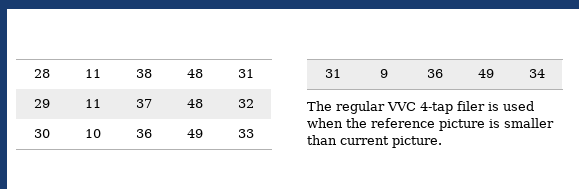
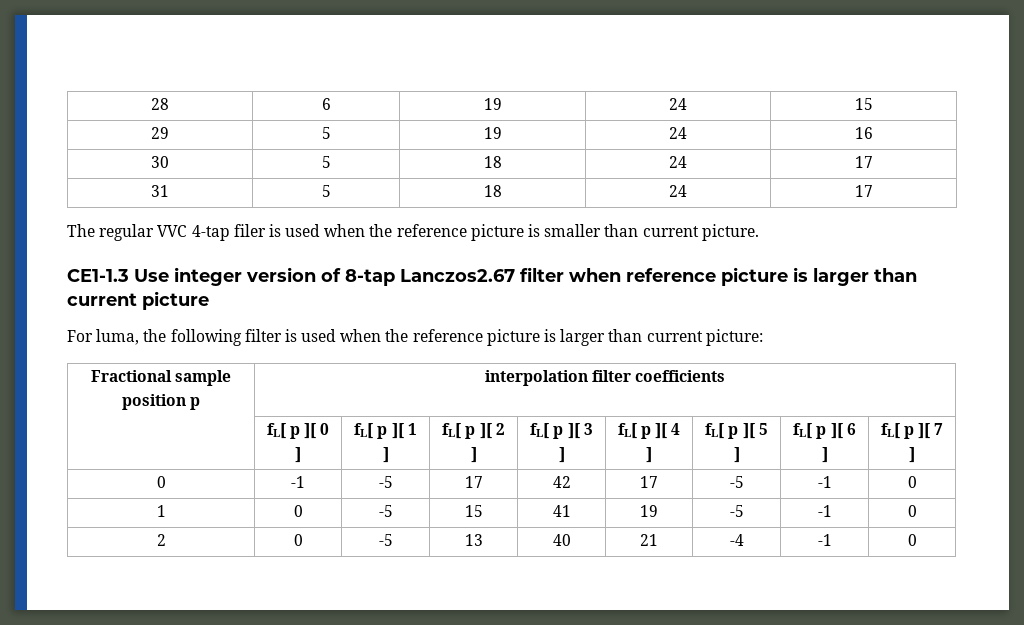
[85,69,101,78] [136,69,152,78] [187,69,203,78] [238,69,254,78] [34,99,50,108] [85,99,101,108] [136,99,152,108] [187,99,203,108] [238,99,254,108] [34,129,50,138] [85,129,101,138] [136,129,152,138] [187,129,203,138] [238,129,254,138] [325,69,341,78] [380,69,388,78] [427,69,443,78] [478,69,494,78] [529,69,545,78] 11 | 38 | 48 | 31 // 29 | 11 | 37 | 48 | 32 // 30 | 10 | 36 | 49 | 33 // 31 | 9 | 36 | 49 | 34 -> [321,98,331,110] [483,98,502,110] [669,98,687,110] [854,98,873,110] [151,127,169,139] [321,127,331,139] [483,127,502,139] [669,127,687,139] [854,127,873,139] [151,156,169,168] [321,156,331,168] [483,156,502,168] [669,156,687,168] [854,156,873,168] [151,185,169,197] [321,185,331,197] [483,185,502,197] [669,185,687,197] [854,185,873,197] 6 | 19 | 24 | 15 // 29 | 5 | 19 | 24 | 16 // 30 | 5 | 18 | 24 | 17 // 31 | 5 | 18 | 24 | 17
(442, 142) none -> [67,267,917,286] [67,291,209,310] [67,329,763,346] [90,370,232,386] [121,394,201,410] [484,370,726,386] [266,423,330,439] [295,447,301,463] [354,423,417,439] [382,447,389,463] [442,423,505,439] [470,447,477,463] [530,423,593,439] [558,447,565,463] [617,423,681,439] [646,447,652,463] [705,423,768,439] [733,447,740,463] [793,423,856,439] [821,447,828,463] [880,423,944,439] [909,447,915,463] [156,476,166,488] [291,476,305,488] [378,476,393,488] [464,476,483,488] [552,476,571,488] [640,476,658,488] [729,476,744,488] [817,476,832,488] [907,476,917,488] [156,505,166,517] [293,505,303,517] [378,505,393,517] [464,505,483,517] [552,505,571,517] [640,505,658,517] [729,505,744,517] [817,505,832,517] [907,505,917,517] [156,534,166,546] [293,534,303,546] [378,534,393,546] [464,534,483,546] [552,534,571,546] [640,534,658,546] [729,534,744,546] [817,534,832,546] [907,534,917,546] // CE1-1.3 Use integer version of 8-tap Lanczos2.67 filter when reference picture is larger than current picture // For luma, the following filter is used when the reference picture is larger than current picture: // Fractional sample position p | interpolation filter coefficients // | fL[ p ][ 0 ] | fL[ p ][ 1 ] | fL[ p ][ 2 ] | fL[ p ][ 3 ] | fL[ p ][ 4 ] | fL[ p ][ 5 ] | fL[ p ][ 6 ] | fL[ p ][ 7 ] // 0 | -1 | -5 | 17 | 42 | 17 | -5 | -1 | 0 // 1 | 0 | -5 | 15 | 41 | 19 | -5 | -1 | 0 // 2 | 0 | -5 | 13 | 40 | 21 | -4 | -1 | 0

